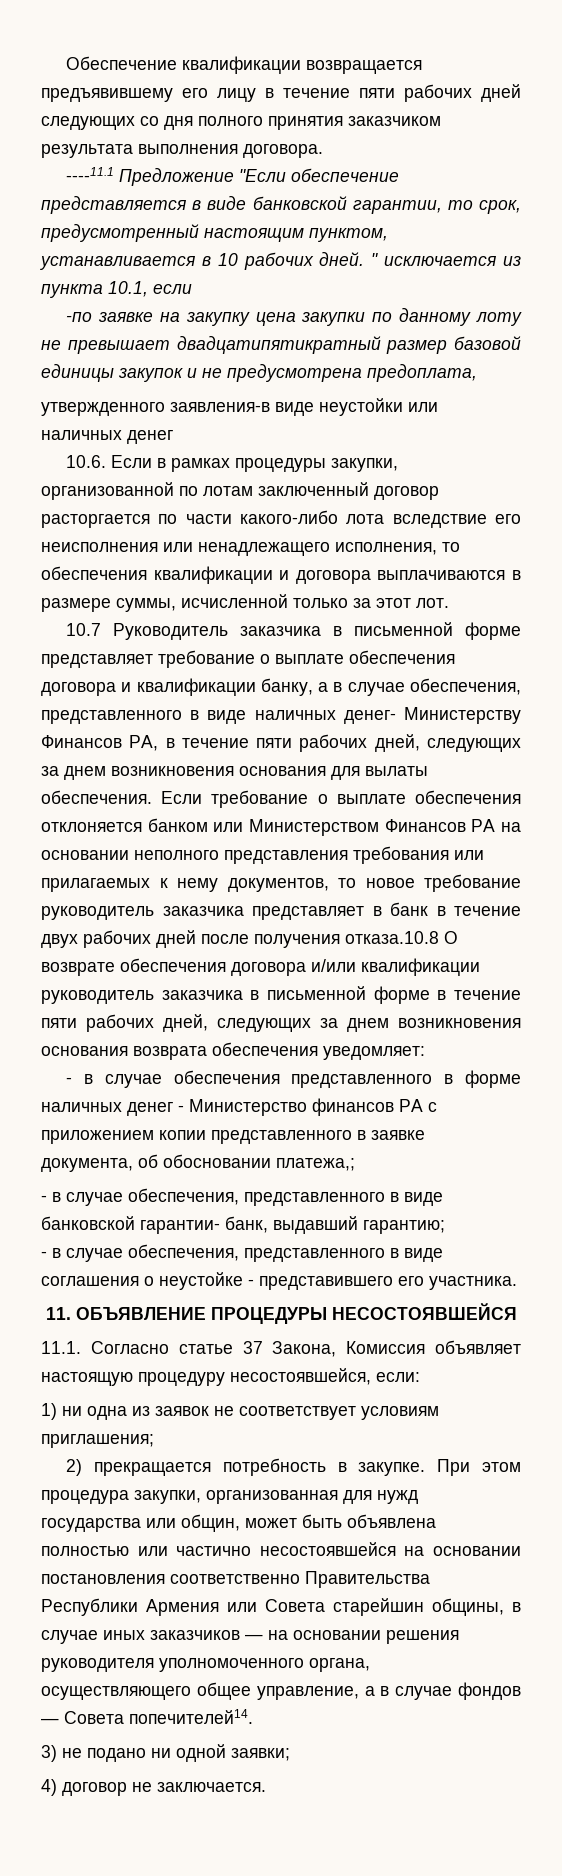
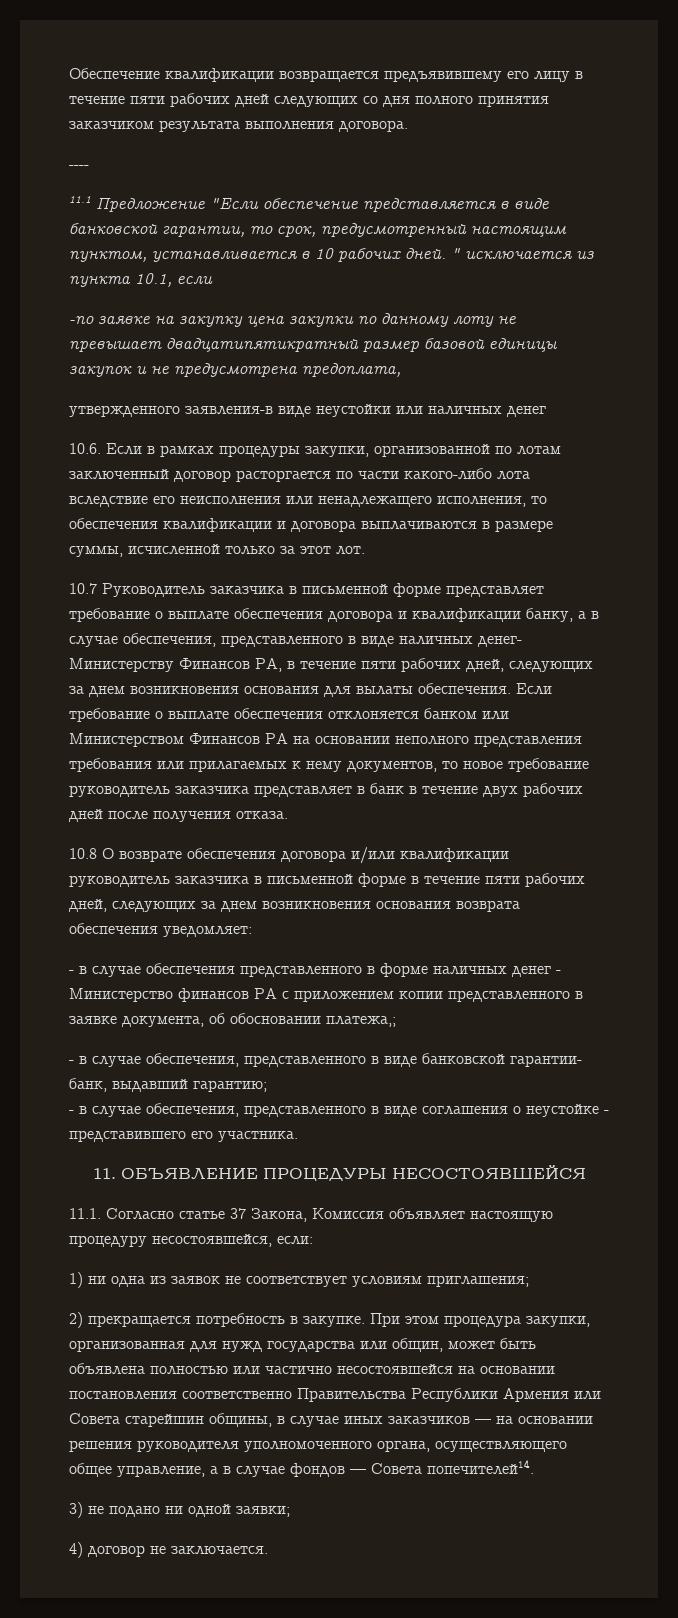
[66,167,115,182] ----11.1 -> [69,165,89,169] [69,196,91,203] ---- // 11.1
[345,931,439,944] отказа.10.8 -> [236,811,288,819] [69,848,97,859] отказа. // 10.8

